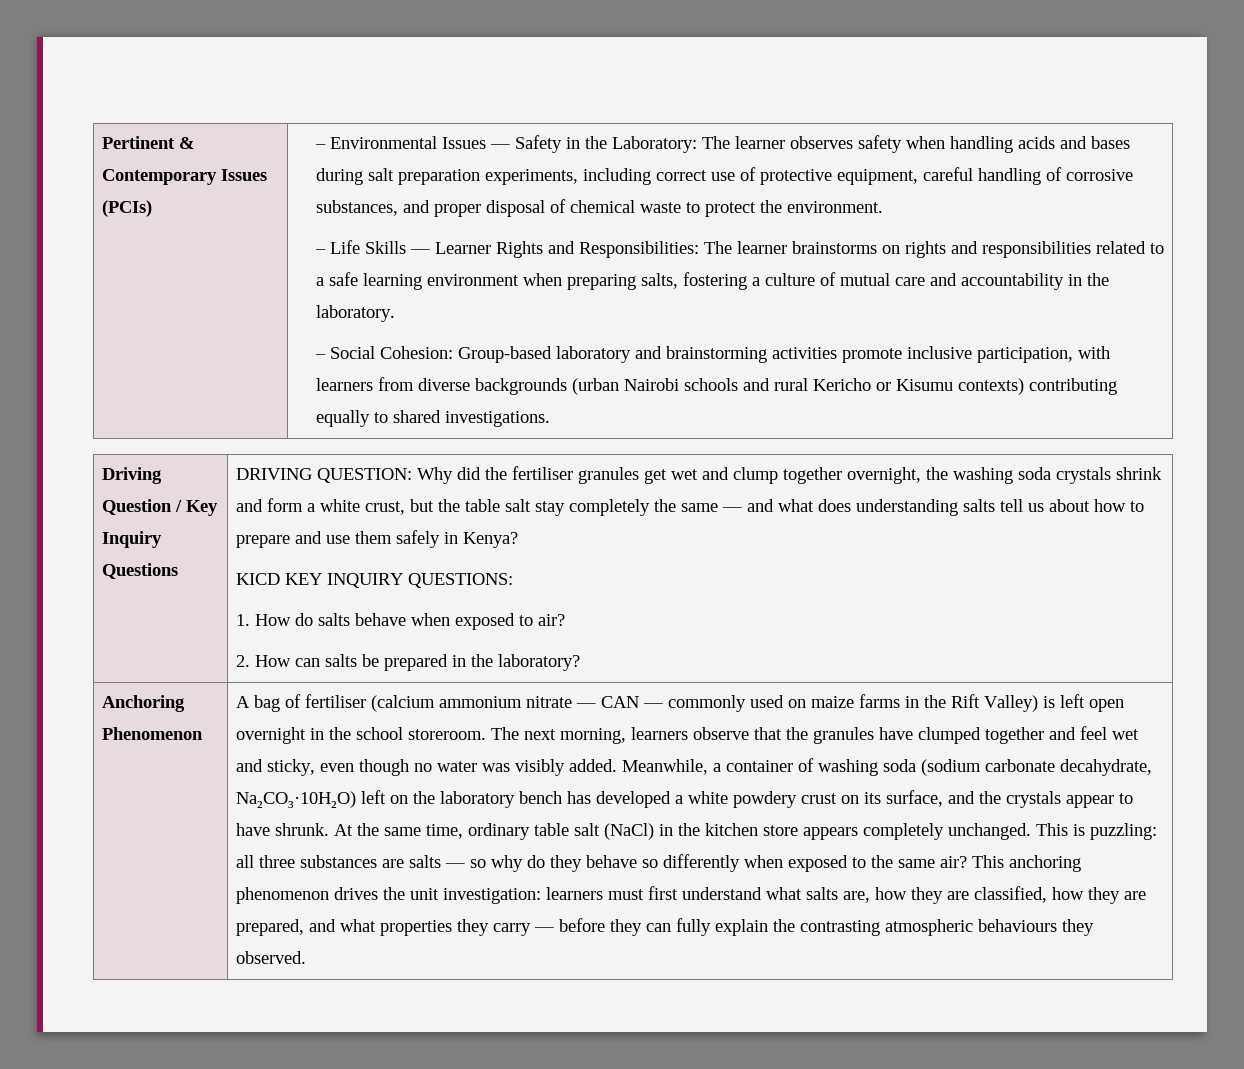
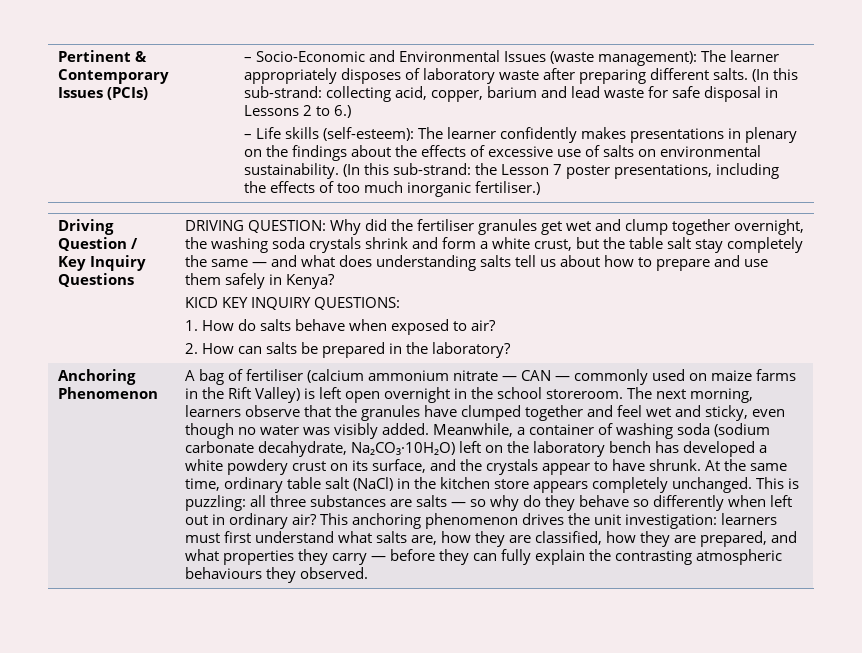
[329,135,1130,153] [315,167,1133,185] [315,199,883,217] [314,240,1164,258] [315,272,1109,290] [315,305,395,322] [314,346,1110,363] [315,377,1117,395] [315,410,550,427] Environmental Issues — Safety in the Laboratory: The learner observes safety when handling acids and bases during salt preparation experiments, including correct use of protective equipment, careful handling of corrosive substances, and proper disposal of chemical waste to protect the environment. // – Life Skills — Learner Rights and Responsibilities: The learner brainstorms on rights and responsibilities related to a safe learning environment when preparing salts, fostering a culture of mutual care and accountability in the laboratory. // – Social Cohesion: Group-based laboratory and brainstorming activities promote inclusive participation, with learners from diverse backgrounds (urban Nairobi schools and rural Kericho or Kisumu contexts) contributing equally to shared investigations. -> [256,50,780,66] [244,68,799,84] [244,86,779,102] [244,105,352,118] [244,127,798,143] [244,145,762,161] [244,163,780,179] [244,181,541,197] Socio-Economic and Environmental Issues (waste management): The learner appropriately disposes of laboratory waste after preparing different salts. (In this sub-strand: collecting acid, copper, barium and lead waste for safe disposal in Lessons 2 to 6.) // – Life skills (self-esteem): The learner confidently makes presentations in plenary on the findings about the effects of excessive use of salts on environmental sustainability. (In this sub-strand: the Lesson 7 poster presentations, including the effects of too much inorganic fertiliser.)
[787,855,935,872] exposed to the same -> [769,495,792,507] [184,513,288,529] left out in ordinary

